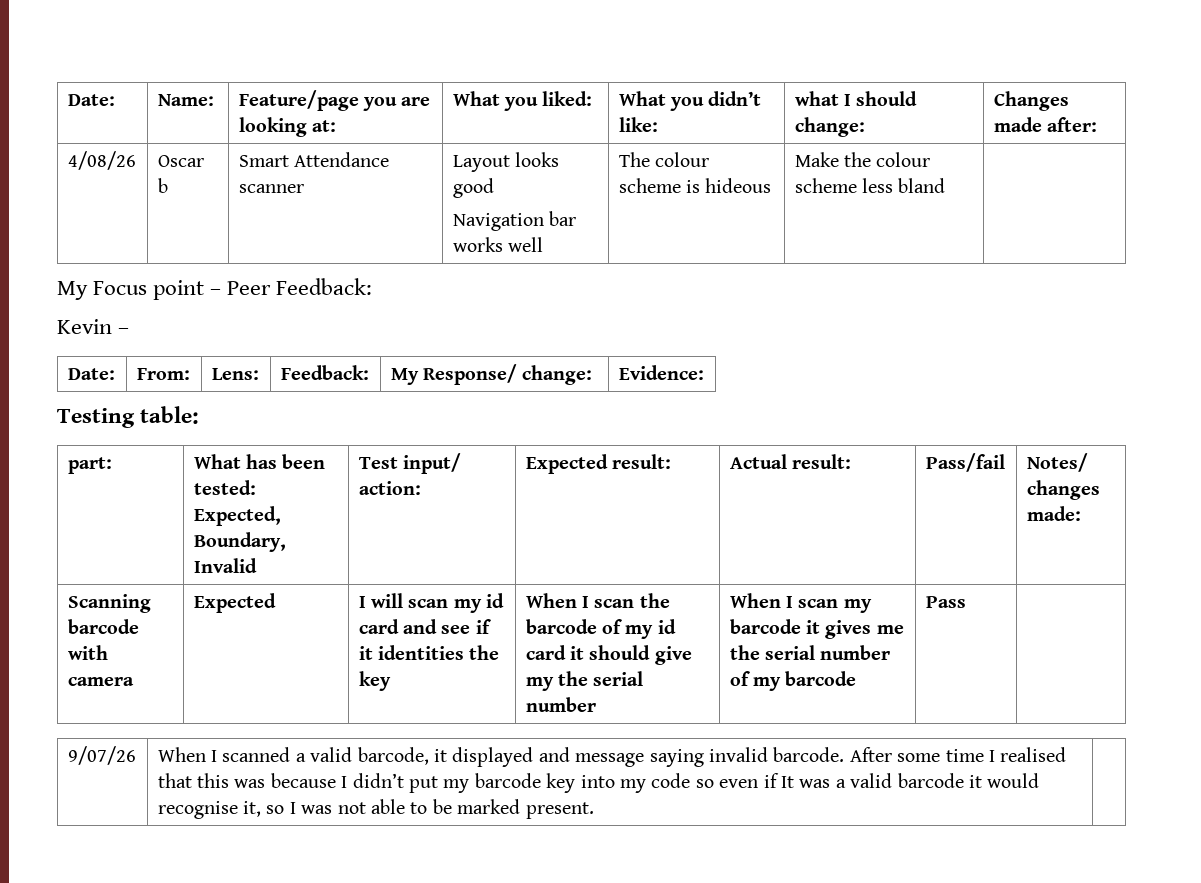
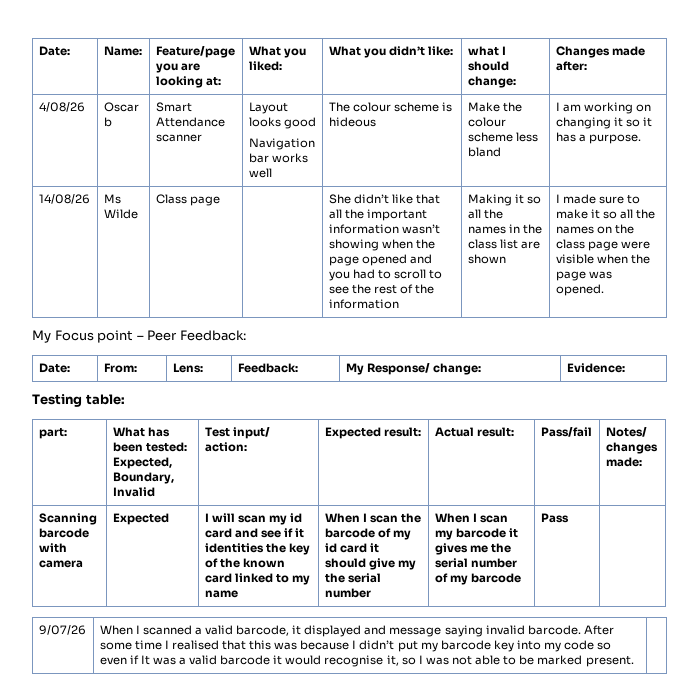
(946, 185) none -> [555,102,651,114] [555,117,652,129] [555,132,641,144] [38,194,90,204] [103,194,121,204] [103,209,138,219] [155,194,220,206] [328,194,440,204] [328,209,427,221] [328,224,440,234] [328,239,435,251] [328,254,432,266] [328,269,442,281] [328,284,434,294] [328,299,399,309] [467,194,541,206] [467,209,503,219] [467,224,542,234] [467,239,540,249] [467,254,506,264] [555,194,640,204] [555,209,655,219] [555,224,634,234] [555,239,650,251] [555,254,650,264] [555,271,612,281] [555,284,604,296] I am working on changing it so it has a purpose. // 14/08/26 | Ms Wilde | Class page | | She didn’t like that all the important information wasn’t showing when the page opened and you had to scroll to see the rest of the information | Making it so all the names in the class list are shown | I made sure to make it so all the names on the class page were visible when the page was opened.
[57,319,130,334] // Kevin – -> (246, 335) none
(391, 681) none -> [204,558,285,568] [204,573,310,585] [204,590,238,598] of the known card linked to my name

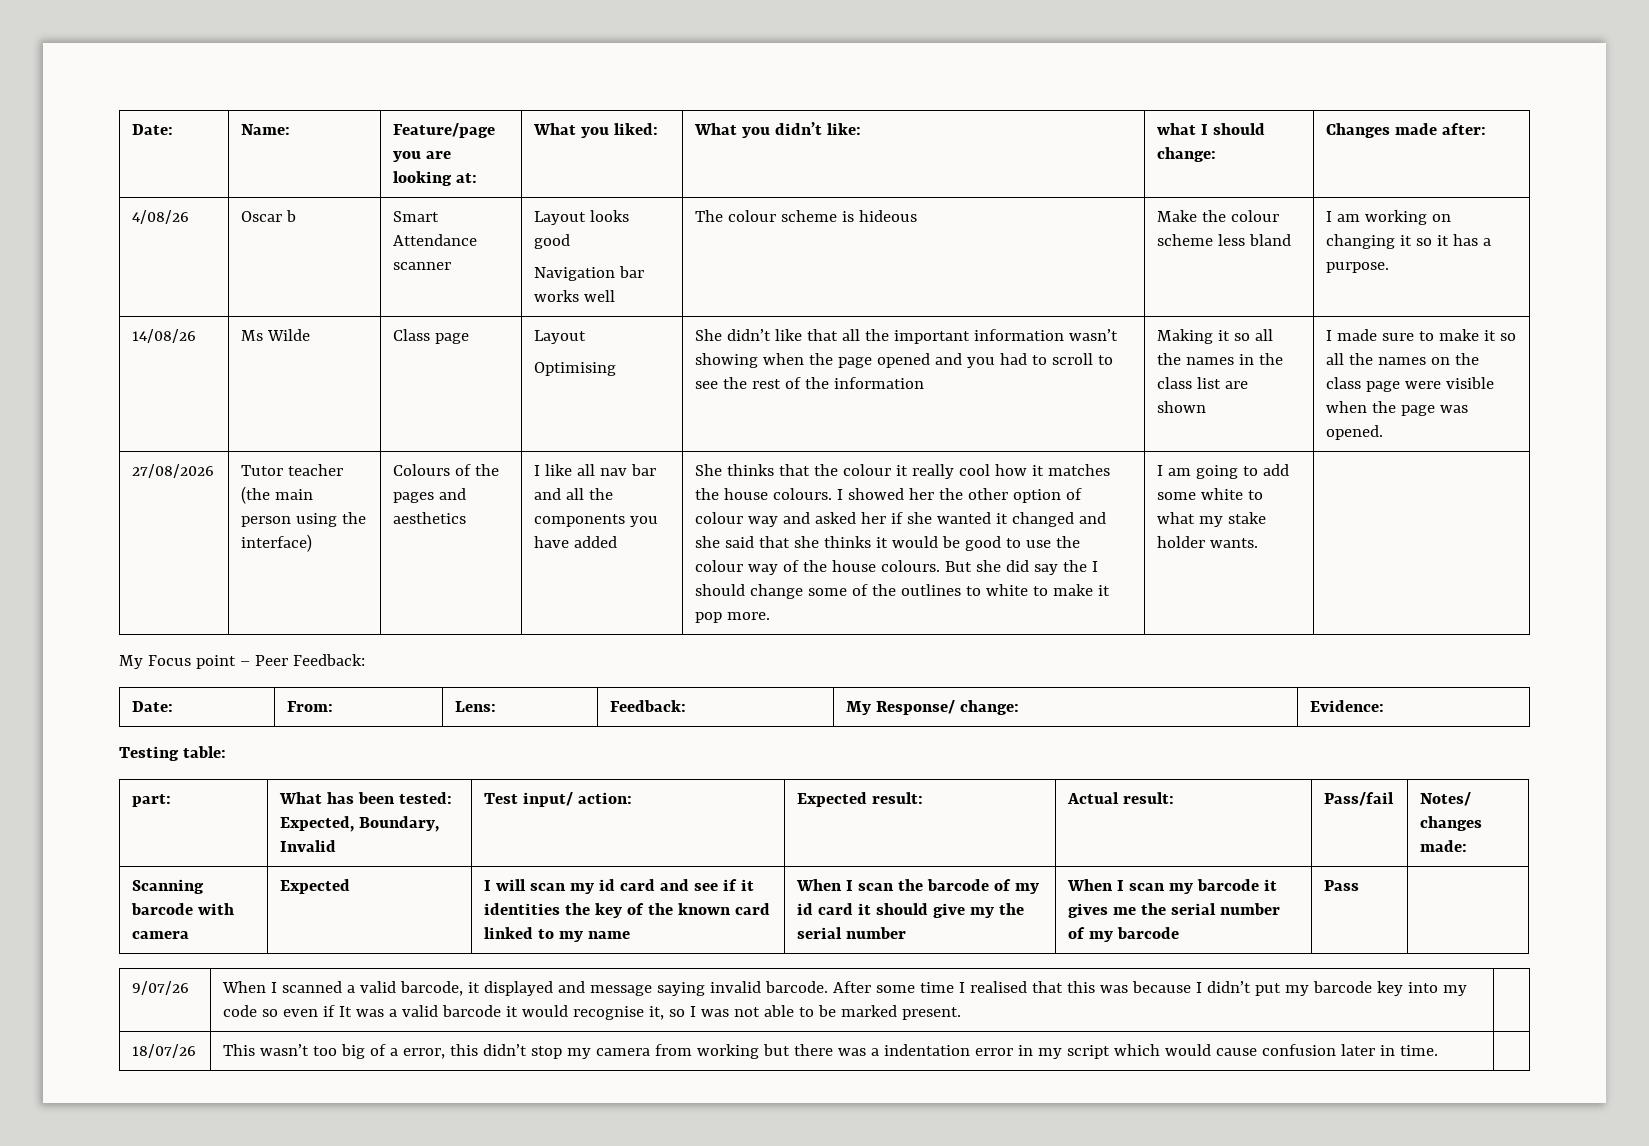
(220, 201) none -> [534,330,587,344] [534,362,617,376] Layout // Optimising
(604, 290) none -> [132,464,215,478] [241,464,344,476] [241,486,314,504] [241,512,367,527] [241,534,313,552] [393,464,500,476] [393,488,467,503] [393,512,467,524] [534,464,657,476] [534,488,614,500] [534,514,659,527] [534,536,618,548] [695,464,1111,479] [695,488,1083,503] [695,512,1107,527] [695,536,1081,551] [695,560,1099,575] [695,584,1111,599] [695,612,771,623] [1157,464,1290,479] [1157,488,1264,500] [1157,512,1267,527] [1157,536,1259,548] // 27/08/2026 | Tutor teacher (the main person using the interface) | Colours of the pages and aesthetics | I like all nav bar and all the components you have added | She thinks that the colour it really cool how it matches the house colours. I showed her the other option of colour way and asked her if she wanted it changed and she said that she thinks it would be good to use the colour way of the house colours. But she did say the I should change some of the outlines to white to make it pop more. | I am going to add some white to what my stake holder wants. |
(634, 661) none -> [132,1044,197,1058] [223,1044,1438,1059] // 18/07/26 | This wasn’t too big of a error, this didn’t stop my camera from working but there was a indentation error in my script which would cause confusion later in time. |

